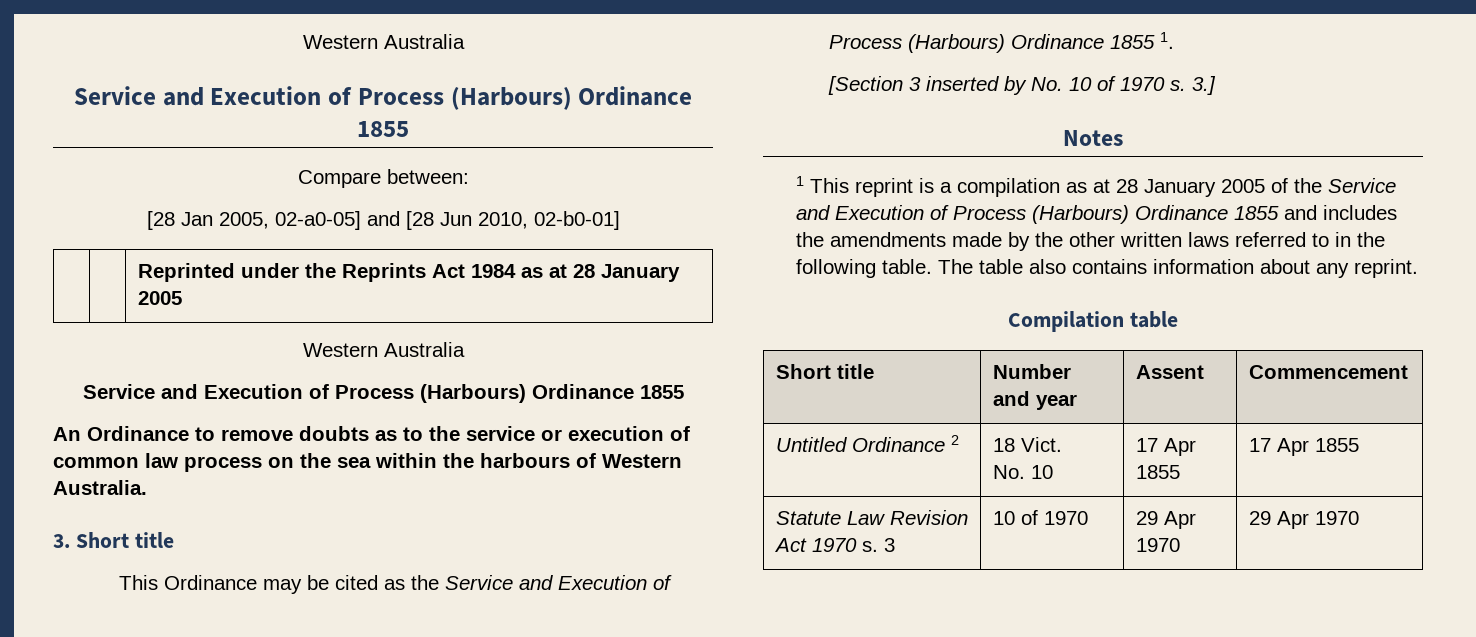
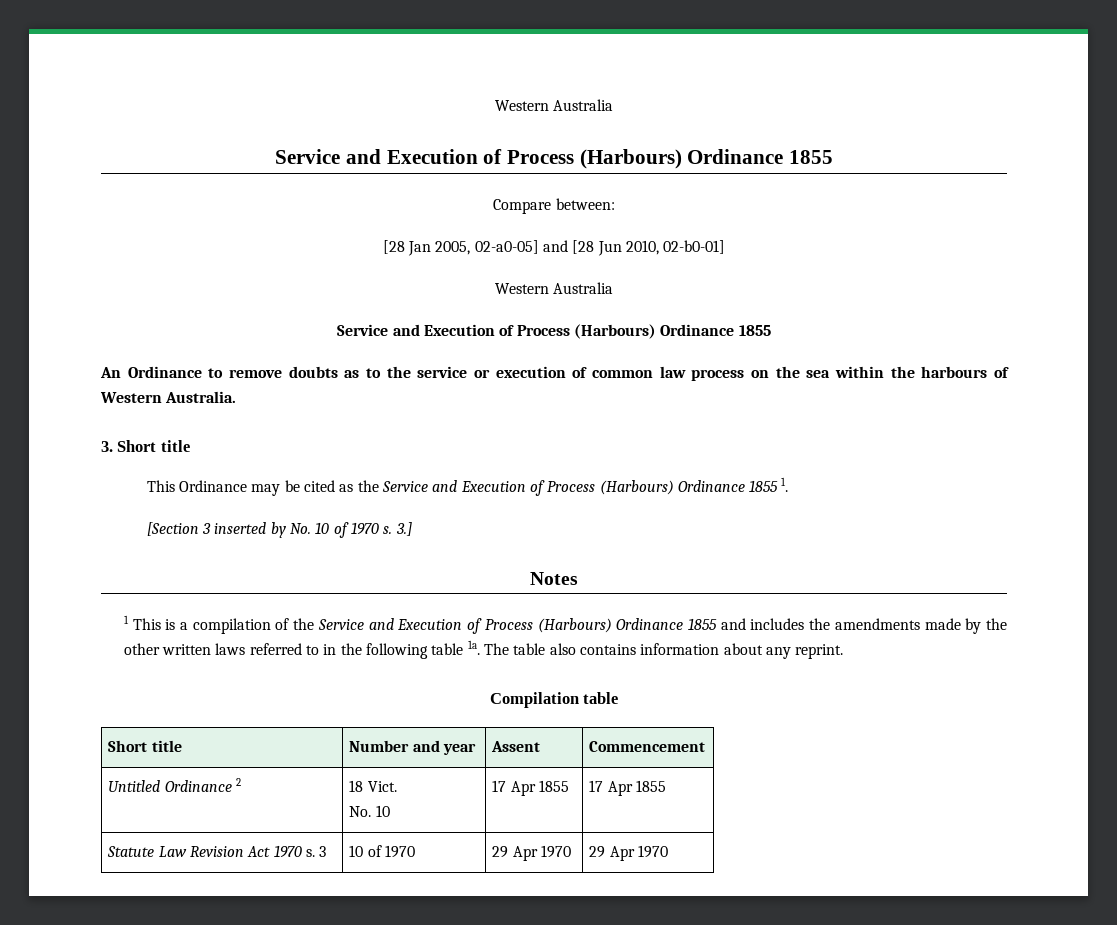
[137,263,680,282] [137,291,182,305] // | | Reprinted under the Reprints Act 1984 as at 28 January 2005 -> (726, 247) none
[854,178,913,197] reprint -> (161, 624) none
[1065,179,1265,197] as at 28 January 2005 -> (271, 626) none
[881,259,932,274] table. -> [431,640,480,655] table 1a.

